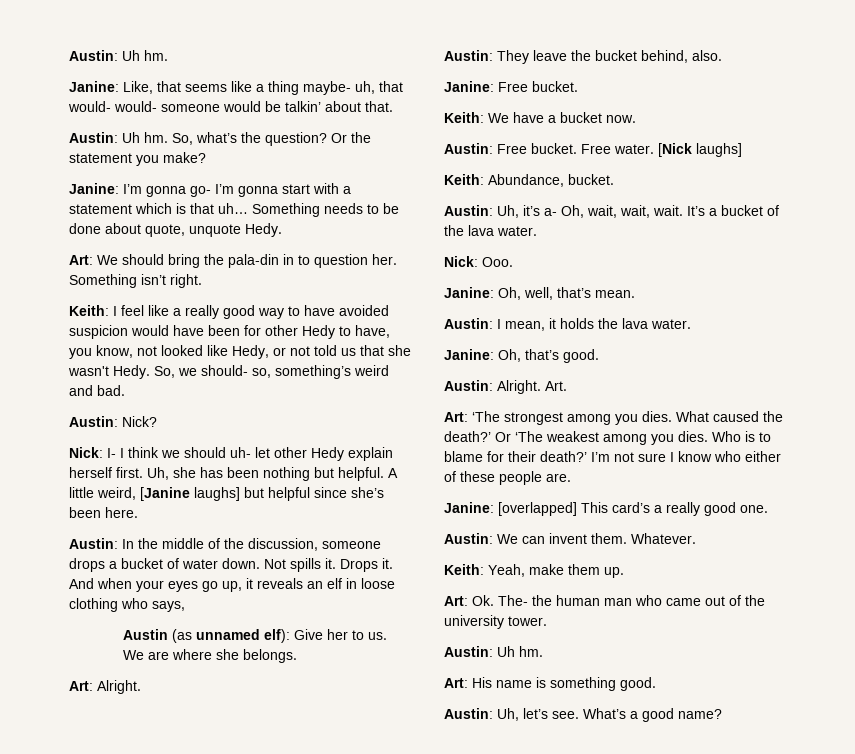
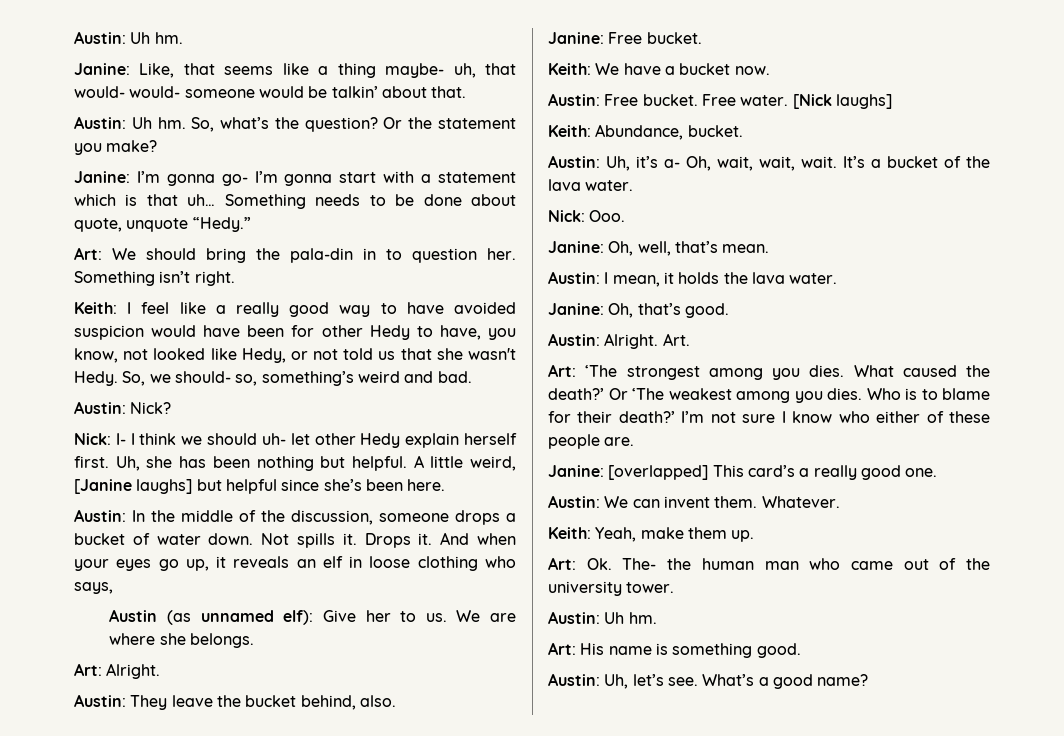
[245,223,282,237] Hedy. -> [192,217,251,232] “Hedy.”

